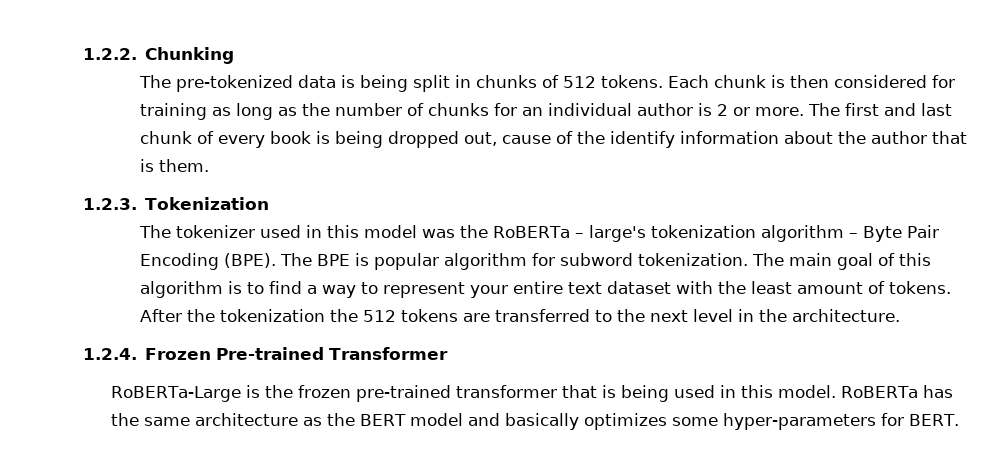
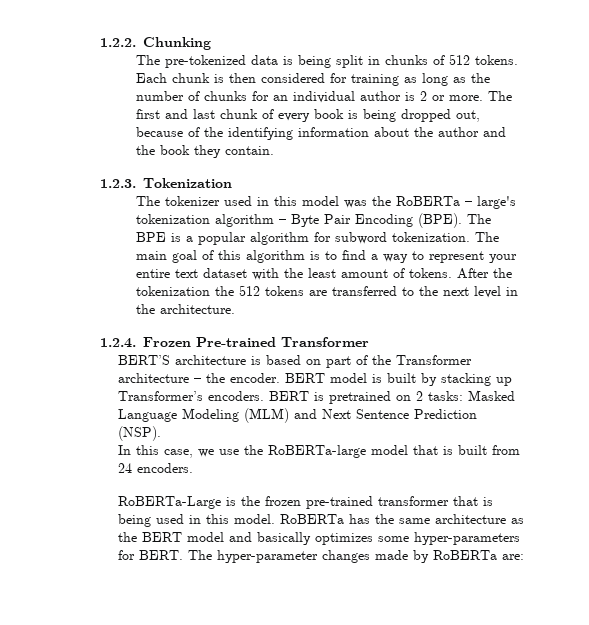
[501,131,675,148] cause of the identify -> [136,127,294,140] because of the identifying
[931,131,967,144] [139,159,209,172] that is them. -> [483,127,507,137] [136,145,275,158] and the book they contain.
(369, 259) none -> [186,236,194,242] a
(449, 353) none -> [118,355,473,368] [118,373,513,386] [118,390,516,404] [118,408,478,423] [118,426,162,441] [118,445,521,458] [118,463,194,473] // BERT’S architecture is based on part of the Transformer architecture – the encoder. BERT model is built by stacking up Transformer’s encoders. BERT is pretrained on 2 tasks: Masked Language Modeling (MLM) and Next Sentence Prediction (NSP). // In this case, we use the RoBERTa-large model that is built from 24 encoders.
(960, 420) none -> [188,550,525,563] The hyper-parameter changes made by RoBERTa are:

